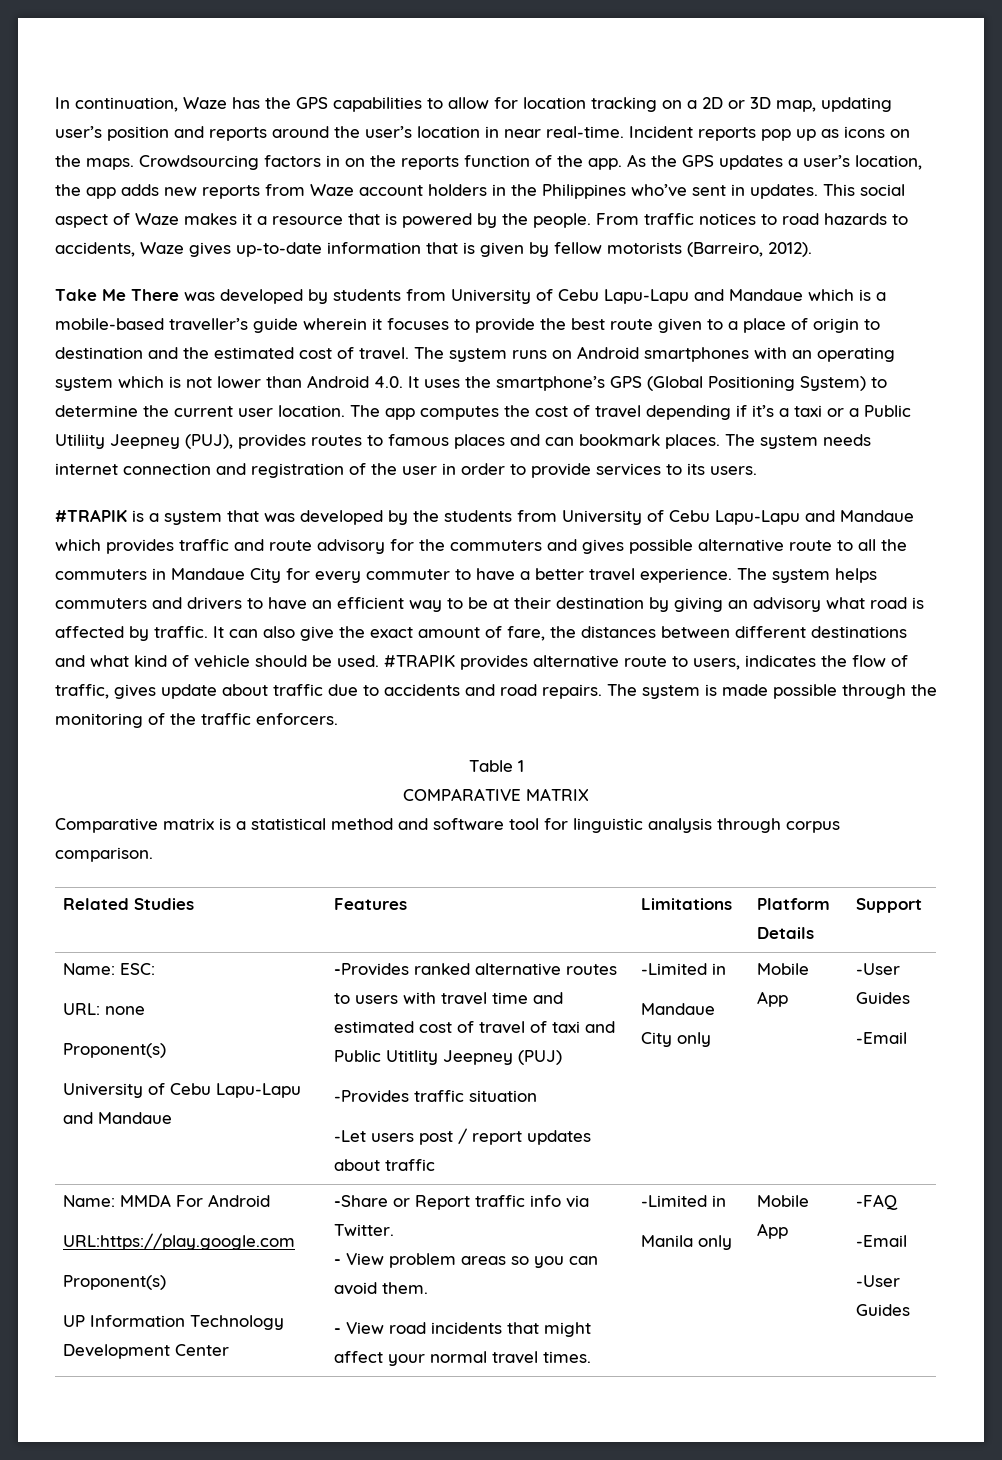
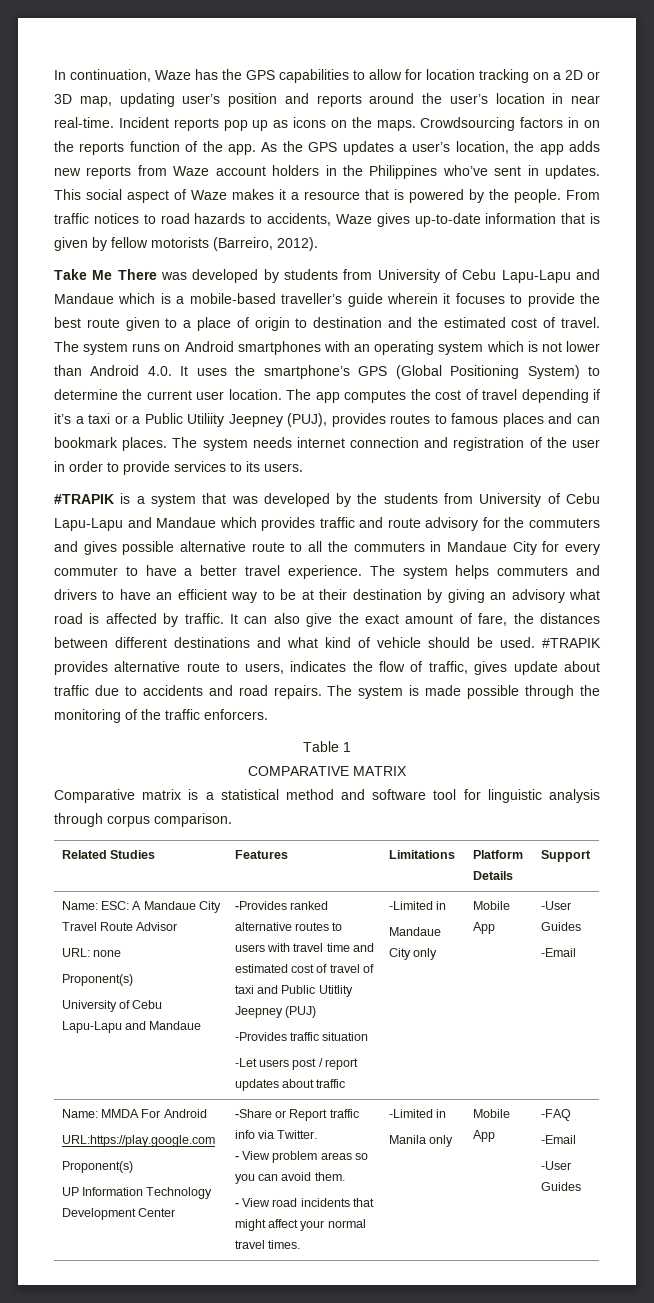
(155, 969) none -> [132,901,222,913] [61,922,178,931] A Mandaue City Travel Route Advisor

